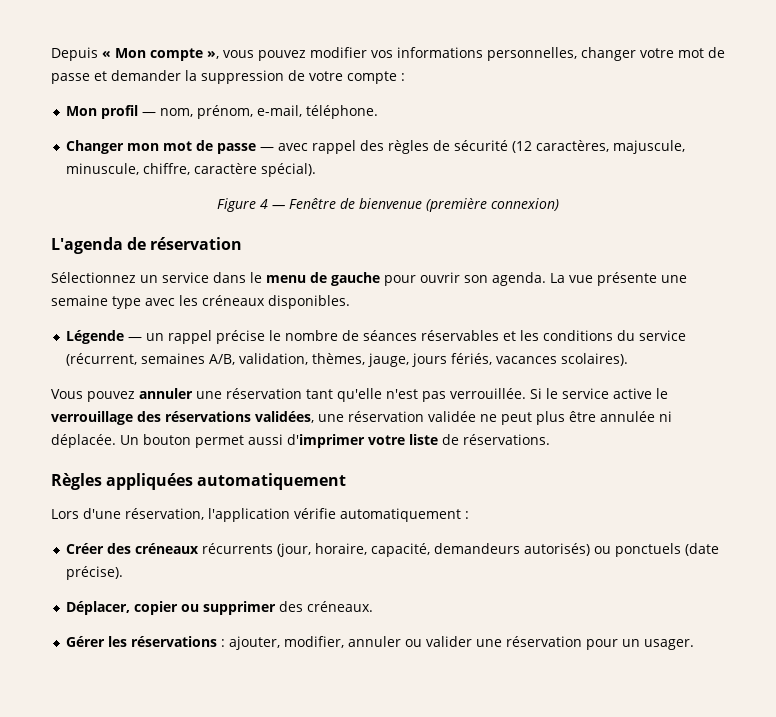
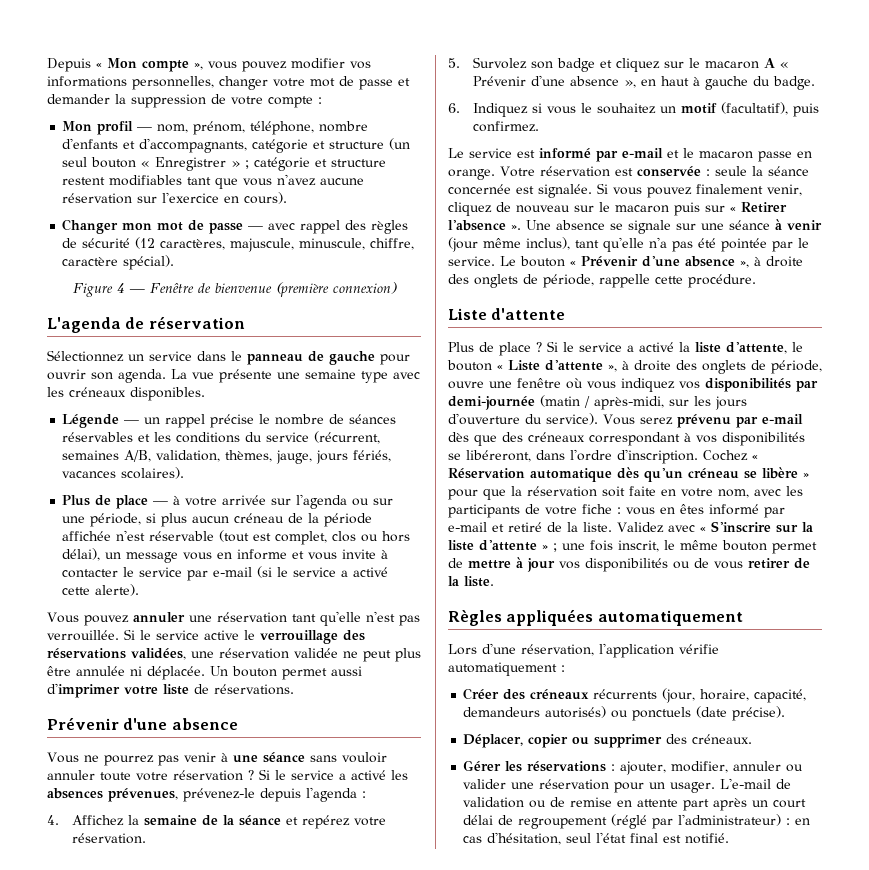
[256,105,378,119] e-mail, téléphone. -> [250,121,369,135] [62,138,411,153] [62,157,387,171] [62,174,365,189] [62,192,288,204] téléphone, nombre d'enfants et d'accompagnants, catégorie et structure (un seul bouton « Enregistrer » ; catégorie et structure restent modifiables tant que vous n'avez aucune réservation sur l'exercice en cours).
[266,275,306,283] menu -> [247,354,303,365] panneau
(628, 359) none -> [62,494,394,509] [62,513,373,527] [62,530,411,545] [62,548,389,563] [62,566,389,581] [62,584,140,596] // Plus de place — à votre arrivée sur l'agenda ou sur une période, si plus aucun créneau de la période affichée n'est réservable (tout est complet, clos ou hors délai), un message vous en informe et vous invite à contacter le service par e-mail (si le service a activé cette alerte).
(550, 439) none -> [47,717,238,730] [47,752,387,766] [47,769,408,781] [47,787,366,802] [47,815,387,829] [72,833,147,844] [448,57,790,72] [473,75,816,90] [448,102,820,117] [473,121,540,132] [448,148,812,162] [448,166,809,180] [448,183,802,198] [448,202,787,216] [448,219,822,234] [448,237,809,252] [448,256,803,268] [448,274,756,288] [448,308,566,320] [448,341,803,356] [447,360,822,374] [448,378,818,392] [448,395,747,410] [448,413,803,428] [448,432,805,446] [448,449,758,464] [448,467,809,482] [448,486,803,500] [448,504,785,518] [448,521,813,533] [448,540,817,554] [448,557,810,572] [448,576,494,587] // Prévenir d'une absence // Vous ne pourrez pas venir à une séance sans vouloir annuler toute votre réservation ? Si le service a activé les absences prévenues, prévenez-le depuis l'agenda : // 4. Affichez la semaine de la séance et repérez votre réservation. // 5. Survolez son badge et cliquez sur le macaron A « Prévenir d'une absence », en haut à gauche du badge. // 6. Indiquez si vous le souhaitez un motif (facultatif), puis confirmez. // Le service est informé par e-mail et le macaron passe en orange. Votre réservation est conservée : seule la séance concernée est signalée. Si vous pouvez finalement venir, cliquez de nouveau sur le macaron puis sur « Retirer l'absence ». Une absence se signale sur une séance à venir (jour même inclus), tant qu'elle n'a pas été pointée par le service. Le bouton « Prévenir d'une absence », à droite des onglets de période, rappelle cette procédure. // Liste d'attente // Plus de place ? Si le service a activé la liste d'attente, le bouton « Liste d'attente », à droite des onglets de période, ouvre une fenêtre où vous indiquez vos disponibilités par demi-journée (matin / après-midi, sur les jours d'ouverture du service). Vous serez prévenu par e-mail dès que des créneaux correspondant à vos disponibilités se libéreront, dans l'ordre d'inscription. Cochez « Réservation automatique dès qu'un créneau se libère » pour que la réservation soit faite en votre nom, avec les participants de votre fiche : vous en êtes informé par e-mail et retiré de la liste. Validez avec « S'inscrire sur la liste d'attente » ; une fois inscrit, le même bouton permet de mettre à jour vos disponibilités ou de vous retirer de la liste.
(694, 644) none -> [720,778,792,789] [463,797,807,811] [463,814,811,829] [463,832,730,845] L'e-mail de validation ou de remise en attente part après un court délai de regroupement (réglé par l'administrateur) : en cas d'hésitation, seul l'état final est notifié.

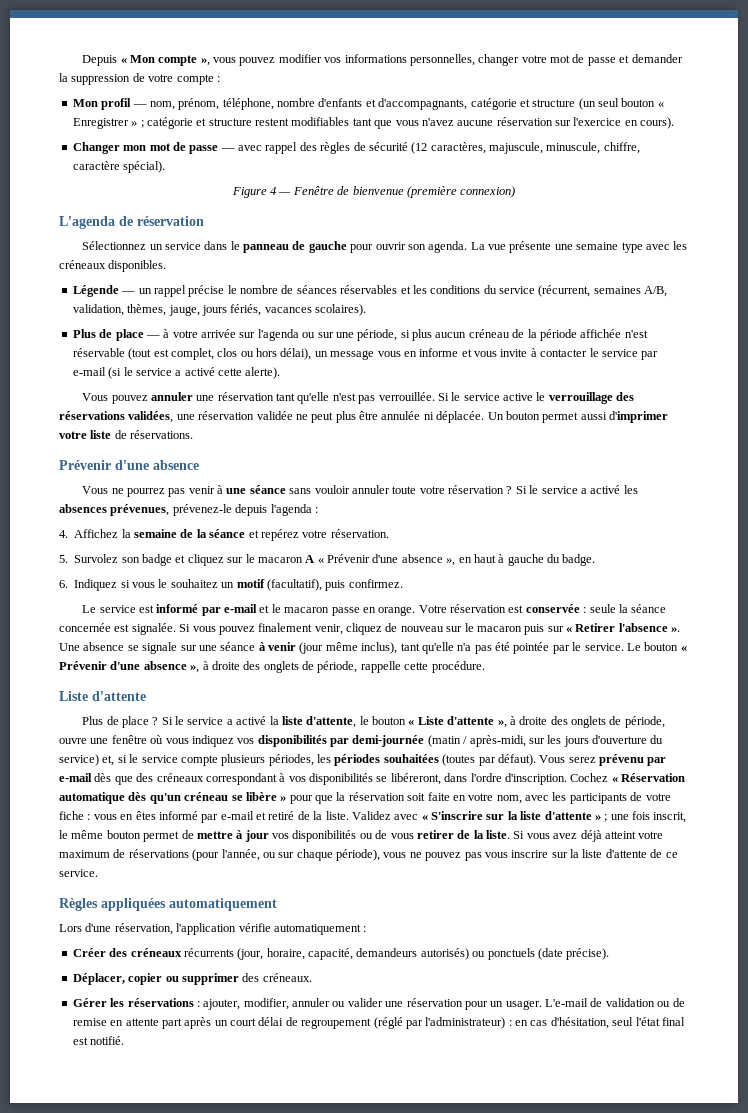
[546,413,598,425] service). -> [59,754,536,766] service) et, si le service compte plusieurs périodes, les périodes souhaitées (toutes par défaut).
(494, 581) none -> [513,830,664,842] [59,849,678,861] [59,869,98,877] Si vous avez déjà atteint votre maximum de réservations (pour l'année, ou sur chaque période), vous ne pouvez pas vous inscrire sur la liste d'attente de ce service.

